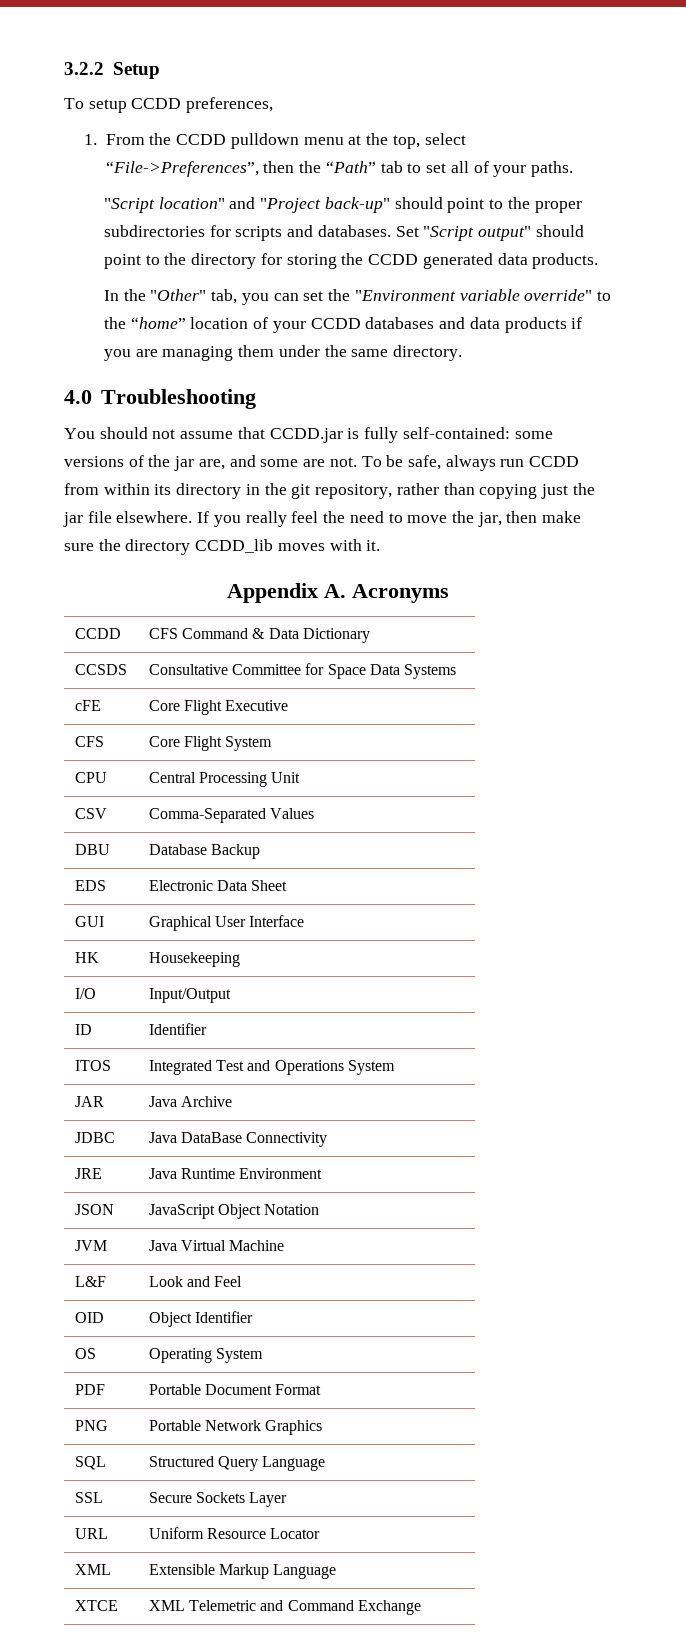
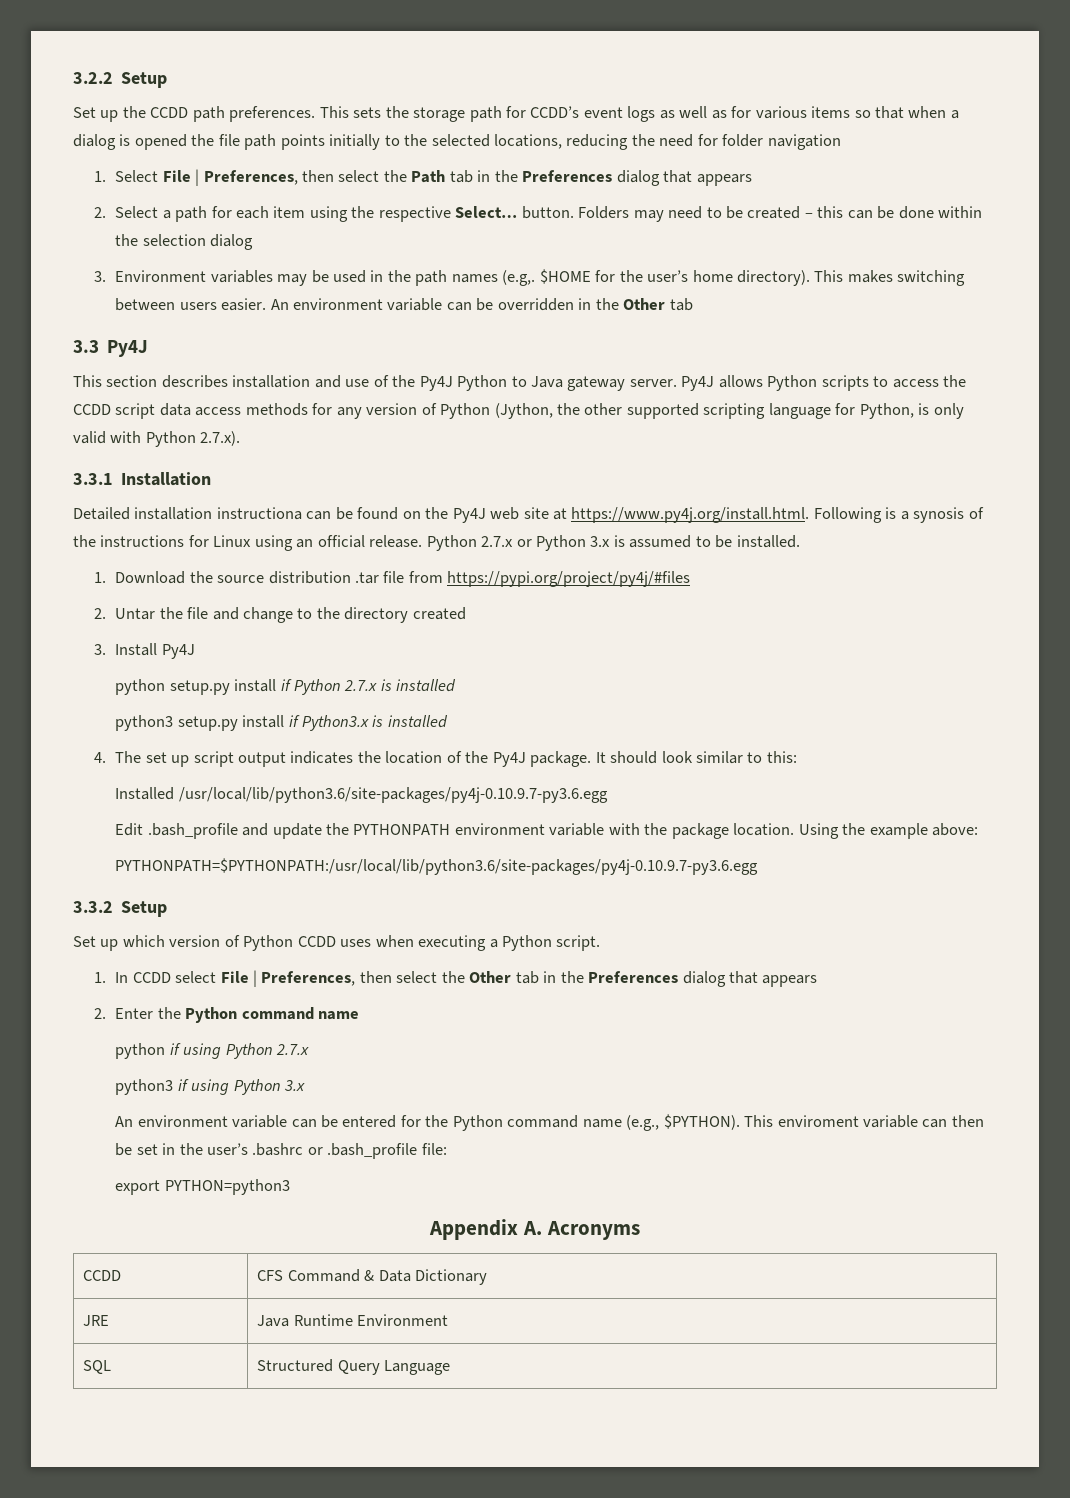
[64,97,274,113] [83,133,466,149] [105,161,573,177] [103,197,582,213] [103,225,584,241] [103,253,599,269] [103,289,611,305] [103,317,583,333] [103,345,463,361] [64,389,256,409] [64,427,553,443] [64,455,580,471] [64,483,595,499] [63,511,582,527] [64,539,381,555] To setup CCDD preferences, // 1. From the CCDD pulldown menu at the top, select “File->Preferences”, then the “Path” tab to set all of your paths. // "Script location" and "Project back-up" should point to the proper subdirectories for scripts and databases. Set "Script output" should point to the directory for storing the CCDD generated data products. // In the "Other" tab, you can set the "Environment variable override" to the “home” location of your CCDD databases and data products if you are managing them under the same directory. // 4.0 Troubleshooting // You should not assume that CCDD.jar is fully self-contained: some versions of the jar are, and some are not. To be safe, always run CCDD from within its directory in the git repository, rather than copying just the jar file elsewhere. If you really feel the need to move the jar, then make sure the directory CCDD_lib moves with it. -> [73,106,959,122] [73,134,841,150] [94,169,752,186] [94,206,983,222] [115,234,254,250] [94,269,966,286] [115,298,693,311] [73,340,149,357] [73,375,967,391] [73,403,964,419] [73,431,241,447] [73,472,212,486] [73,507,984,523] [73,535,800,551] [94,571,691,587] [94,607,466,623] [94,643,195,659] [115,679,457,695] [115,715,448,731] [94,751,797,767] [115,787,608,803] [115,823,979,839] [115,858,759,875] [73,901,168,917] [73,935,601,951] [94,970,818,987] [94,1007,360,1023] [115,1043,310,1059] [115,1079,306,1095] [115,1114,984,1131] [115,1143,447,1159] [115,1179,290,1195] Set up the CCDD path preferences. This sets the storage path for CCDD’s event logs as well as for various items so that when a dialog is opened the file path points initially to the selected locations, reducing the need for folder navigation // 1. Select File | Preferences, then select the Path tab in the Preferences dialog that appears // 2. Select a path for each item using the respective Select… button. Folders may need to be created – this can be done within the selection dialog // 3. Environment variables may be used in the path names (e.g,. $HOME for the user’s home directory). This makes switching between users easier. An environment variable can be overridden in the Other tab // 3.3 Py4J // This section describes installation and use of the Py4J Python to Java gateway server. Py4J allows Python scripts to access the CCDD script data access methods for any version of Python (Jython, the other supported scripting language for Python, is only valid with Python 2.7.x). // 3.3.1 Installation // Detailed installation instructiona can be found on the Py4J web site at https://www.py4j.org/install.html. Following is a synosis of the instructions for Linux using an official release. Python 2.7.x or Python 3.x is assumed to be installed. // 1. Download the source distribution .tar file from https://pypi.org/project/py4j/#files // 2. Untar the file and change to the directory created // 3. Install Py4J // python setup.py install if Python 2.7.x is installed // python3 setup.py install if Python3.x is installed // 4. The set up script output indicates the location of the Py4J package. It should look similar to this: // Installed /usr/local/lib/python3.6/site-packages/py4j-0.10.9.7-py3.6.egg // Edit .bash_profile and update the PYTHONPATH environment variable with the package location. Using the example above: // PYTHONPATH=$PYTHONPATH:/usr/local/lib/python3.6/site-packages/py4j-0.10.9.7-py3.6.egg // 3.3.2 Setup // Set up which version of Python CCDD uses when executing a Python script. // 1. In CCDD select File | Preferences, then select the Other tab in the Preferences dialog that appears // 2. Enter the Python command name // python if using Python 2.7.x // python3 if using Python 3.x // An environment variable can be entered for the Python command name (e.g., $PYTHON). This enviroment variable can then be set in the user’s .bashrc or .bash_profile file: // export PYTHON=python3
[74,664,127,675] [148,663,457,679] [74,700,101,711] [148,700,289,715] [74,736,104,747] [148,736,273,751] [74,772,107,783] [148,772,301,787] [74,808,107,819] [148,808,314,823] [74,844,110,855] [148,844,260,859] [74,880,106,891] [148,880,288,891] [74,916,104,927] [148,915,305,931] [74,952,99,963] [148,952,240,967] [74,988,96,999] [148,988,231,1003] [74,1024,92,1035] [148,1023,207,1035] [74,1060,111,1071] [148,1060,395,1075] [74,1096,104,1107] [148,1096,232,1107] [74,1132,115,1143] [148,1132,328,1147] [74,1168,102,1179] [148,1168,323,1179] [74,1204,114,1215] [148,1204,320,1219] [74,1240,107,1251] [148,1240,285,1251] [74,1276,106,1287] [148,1276,243,1287] [74,1312,104,1323] [148,1311,253,1327] [74,1348,96,1359] [148,1348,263,1363] [74,1384,105,1395] [148,1384,322,1395] [74,1420,108,1431] [148,1420,323,1435] [74,1456,106,1470] [148,1456,326,1471] [74,1492,103,1503] [148,1492,288,1507] [74,1528,108,1539] [148,1527,321,1539] [74,1564,111,1575] [148,1564,337,1579] [74,1600,118,1611] [148,1600,421,1615] CCSDS | Consultative Committee for Space Data Systems // cFE | Core Flight Executive // CFS | Core Flight System // CPU | Central Processing Unit // CSV | Comma-Separated Values // DBU | Database Backup // EDS | Electronic Data Sheet // GUI | Graphical User Interface // HK | Housekeeping // I/O | Input/Output // ID | Identifier // ITOS | Integrated Test and Operations System // JAR | Java Archive // JDBC | Java DataBase Connectivity // JRE | Java Runtime Environment // JSON | JavaScript Object Notation // JVM | Java Virtual Machine // L&F | Look and Feel // OID | Object Identifier // OS | Operating System // PDF | Portable Document Format // PNG | Portable Network Graphics // SQL | Structured Query Language // SSL | Secure Sockets Layer // URL | Uniform Resource Locator // XML | Extensible Markup Language // XTCE | XML Telemetric and Command Exchange -> [83,1315,110,1326] [257,1314,449,1327] [83,1360,112,1374] [257,1359,451,1375] JRE | Java Runtime Environment // SQL | Structured Query Language

